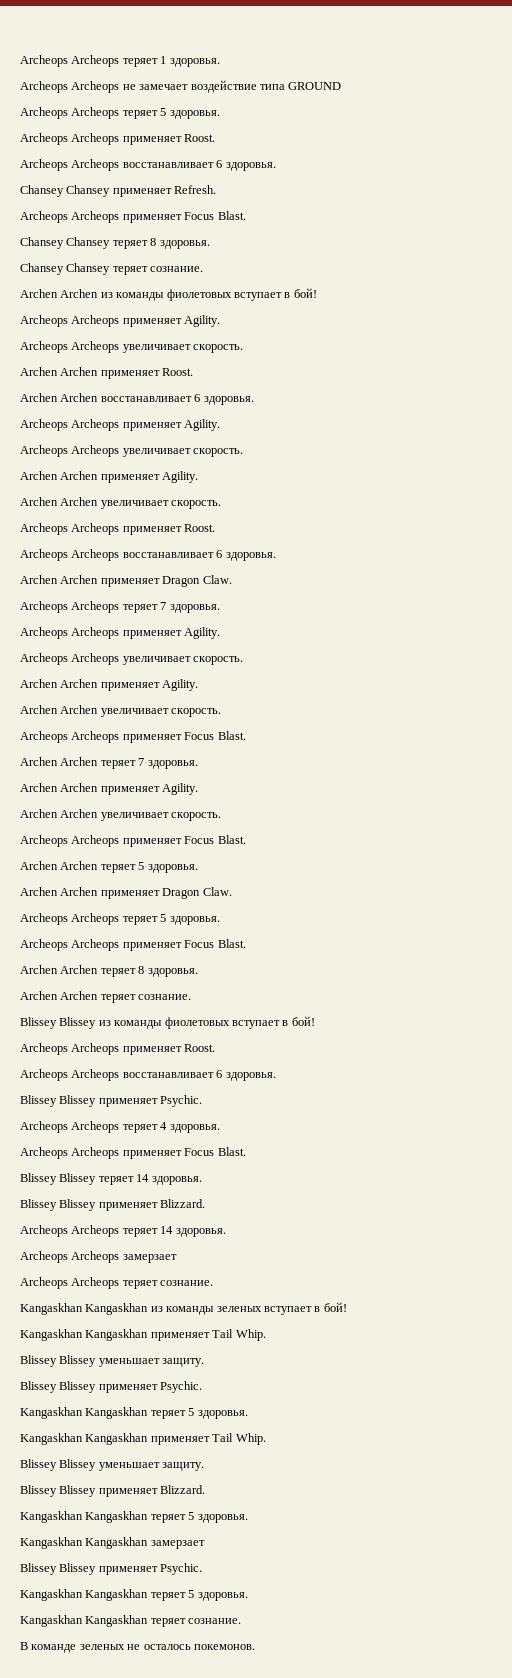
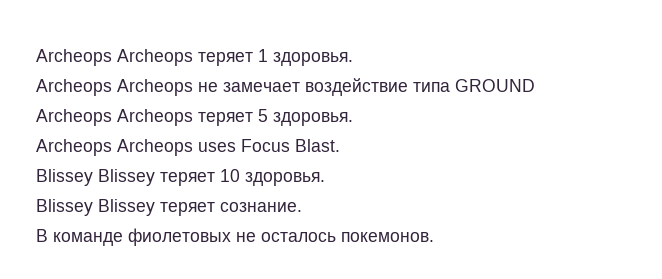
[122,134,216,145] [20,159,276,171] [20,185,217,197] [20,211,246,223] [20,237,210,249] [20,263,204,275] [20,288,317,301] [20,315,221,327] [20,341,244,353] [20,367,194,379] [20,393,254,405] [20,419,221,431] [20,445,244,457] [20,471,199,483] [20,497,222,509] [20,523,216,535] [20,549,276,561] [20,575,232,587] [20,601,220,613] [20,627,221,639] [20,653,244,665] [20,679,199,691] [20,705,222,717] [20,731,246,743] [20,757,198,769] [20,783,199,795] [20,809,222,821] [20,835,246,847] [20,861,198,873] [20,887,232,899] [20,913,220,925] [20,939,246,951] [20,965,198,977] [20,991,192,1003] [20,1016,315,1029] [20,1043,216,1055] [20,1069,276,1081] [20,1095,203,1107] [20,1121,220,1133] [20,1147,182,1159] применяет Roost. // Archeops Archeops восстанавливает 6 здоровья. // Chansey Chansey применяет Refresh. // Archeops Archeops применяет Focus Blast. // Chansey Chansey теряет 8 здоровья. // Chansey Chansey теряет сознание. // Archen Archen из команды фиолетовых вступает в бой! // Archeops Archeops применяет Agility. // Archeops Archeops увеличивает скорость. // Archen Archen применяет Roost. // Archen Archen восстанавливает 6 здоровья. // Archeops Archeops применяет Agility. // Archeops Archeops увеличивает скорость. // Archen Archen применяет Agility. // Archen Archen увеличивает скорость. // Archeops Archeops применяет Roost. // Archeops Archeops восстанавливает 6 здоровья. // Archen Archen применяет Dragon Claw. // Archeops Archeops теряет 7 здоровья. // Archeops Archeops применяет Agility. // Archeops Archeops увеличивает скорость. // Archen Archen применяет Agility. // Archen Archen увеличивает скорость. // Archeops Archeops применяет Focus Blast. // Archen Archen теряет 7 здоровья. // Archen Archen применяет Agility. // Archen Archen увеличивает скорость. // Archeops Archeops применяет Focus Blast. // Archen Archen теряет 5 здоровья. // Archen Archen применяет Dragon Claw. // Archeops Archeops теряет 5 здоровья. // Archeops Archeops применяет Focus Blast. // Archen Archen теряет 8 здоровья. // Archen Archen теряет сознание. // Blissey Blissey из команды фиолетовых вступает в бой! // Archeops Archeops применяет Roost. // Archeops Archeops восстанавливает 6 здоровья. // Blissey Blissey применяет Psychic. // Archeops Archeops теряет 4 здоровья. // Archeops Archeops применяет -> [198,142,236,152] uses
[136,1174,202,1185] [20,1199,206,1211] [20,1225,226,1237] [20,1251,177,1263] [20,1277,214,1289] [20,1302,347,1315] [20,1329,266,1341] [20,1355,205,1367] [20,1381,203,1393] [20,1407,248,1419] [20,1433,266,1445] [20,1459,205,1471] [20,1485,206,1497] [20,1511,248,1523] [20,1537,205,1549] [20,1563,203,1575] [20,1589,248,1601] [20,1615,149,1627] 14 здоровья. // Blissey Blissey применяет Blizzard. // Archeops Archeops теряет 14 здоровья. // Archeops Archeops замерзает // Archeops Archeops теряет сознание. // Kangaskhan Kangaskhan из команды зеленых вступает в бой! // Kangaskhan Kangaskhan применяет Tail Whip. // Blissey Blissey уменьшает защиту. // Blissey Blissey применяет Psychic. // Kangaskhan Kangaskhan теряет 5 здоровья. // Kangaskhan Kangaskhan применяет Tail Whip. // Blissey Blissey уменьшает защиту. // Blissey Blissey применяет Blizzard. // Kangaskhan Kangaskhan теряет 5 здоровья. // Kangaskhan Kangaskhan замерзает // Blissey Blissey применяет Psychic. // Kangaskhan Kangaskhan теряет 5 здоровья. // Kangaskhan Kangaskhan -> [220,169,325,186] [36,199,155,216] 10 здоровья. // Blissey Blissey
[79,1644,125,1650] зеленых -> [128,228,231,246] фиолетовых

